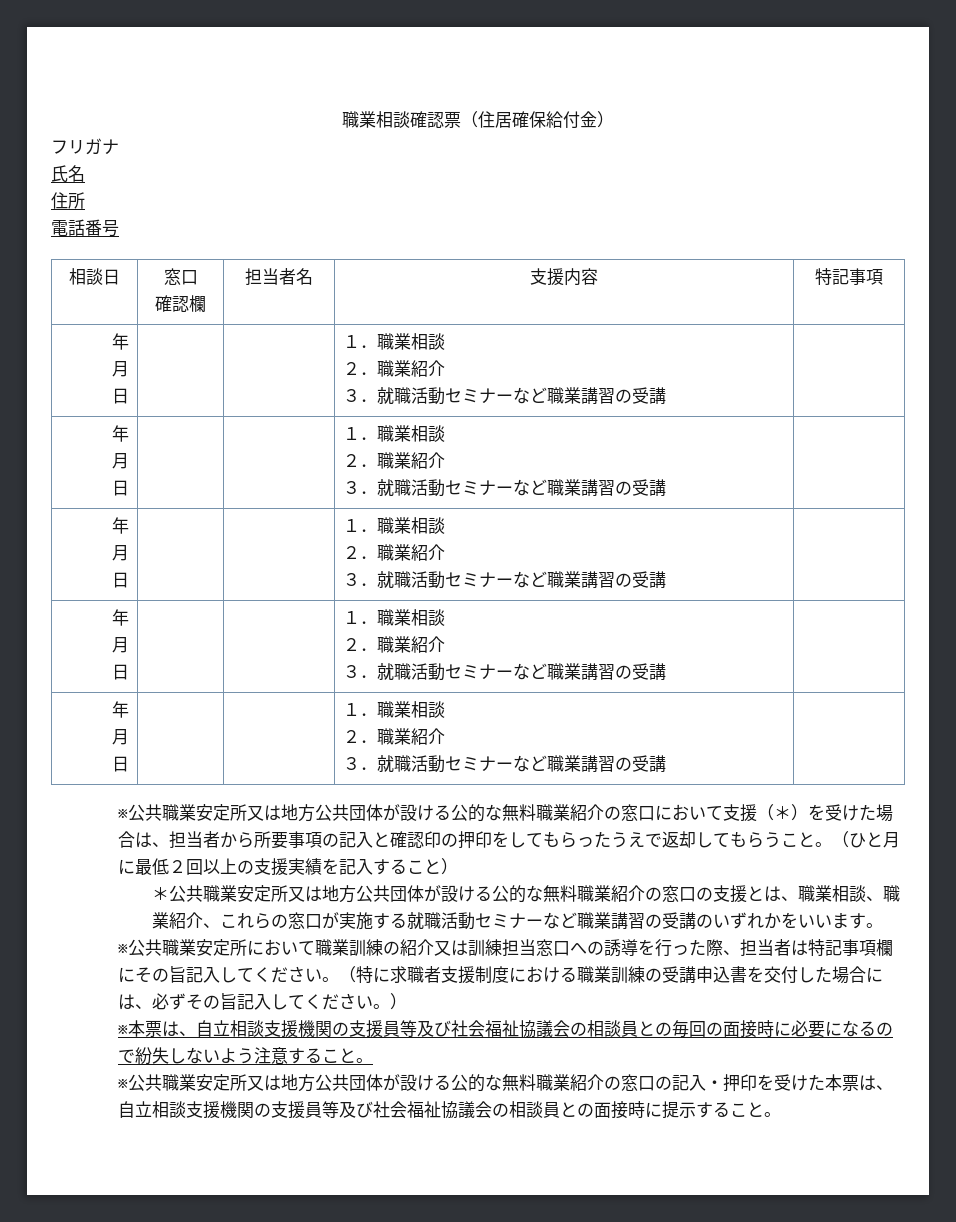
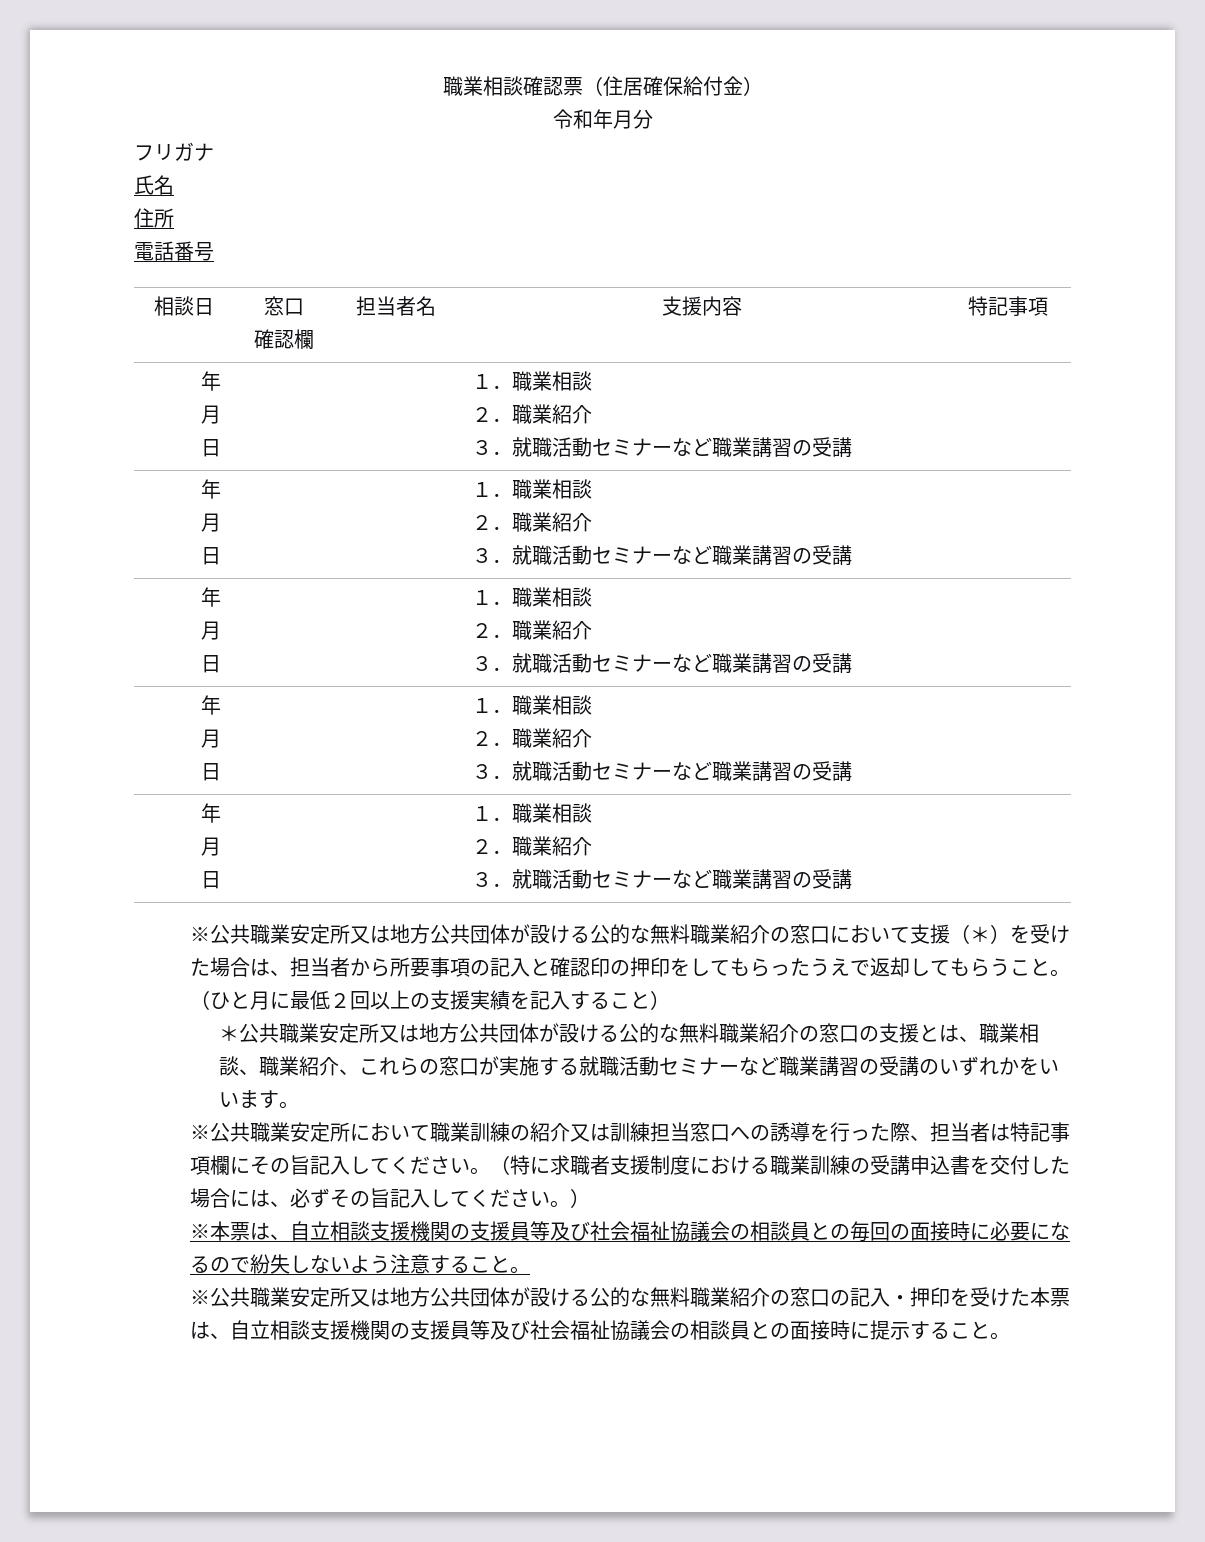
(614, 119) none -> [552,109,653,129] // 令和年月分

